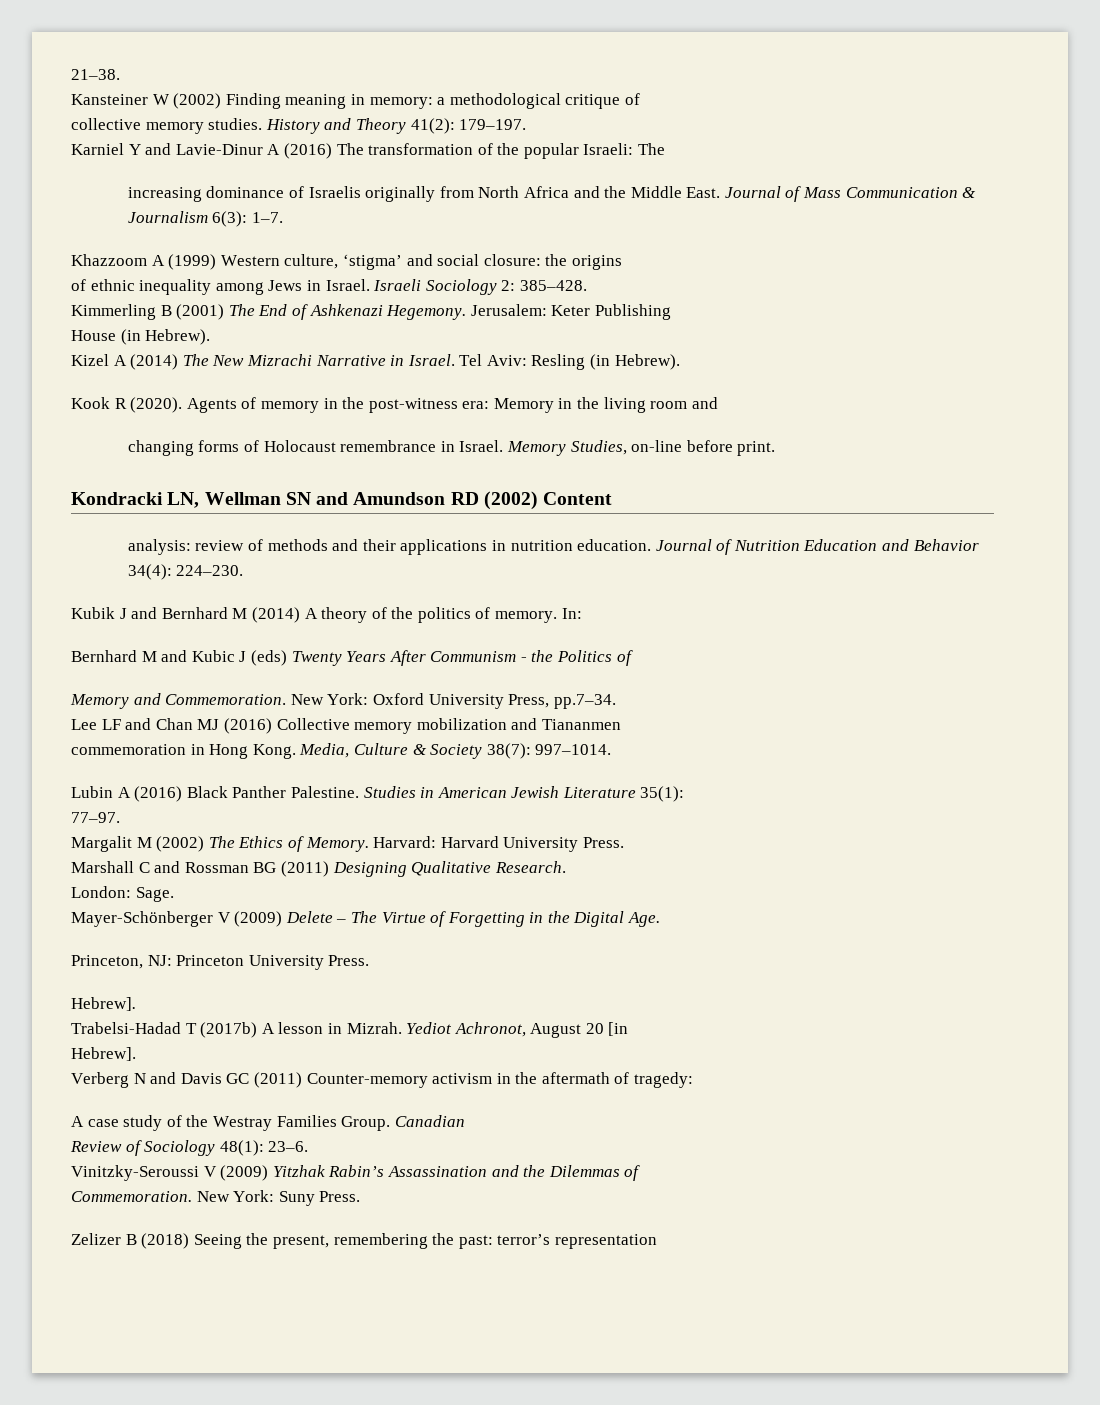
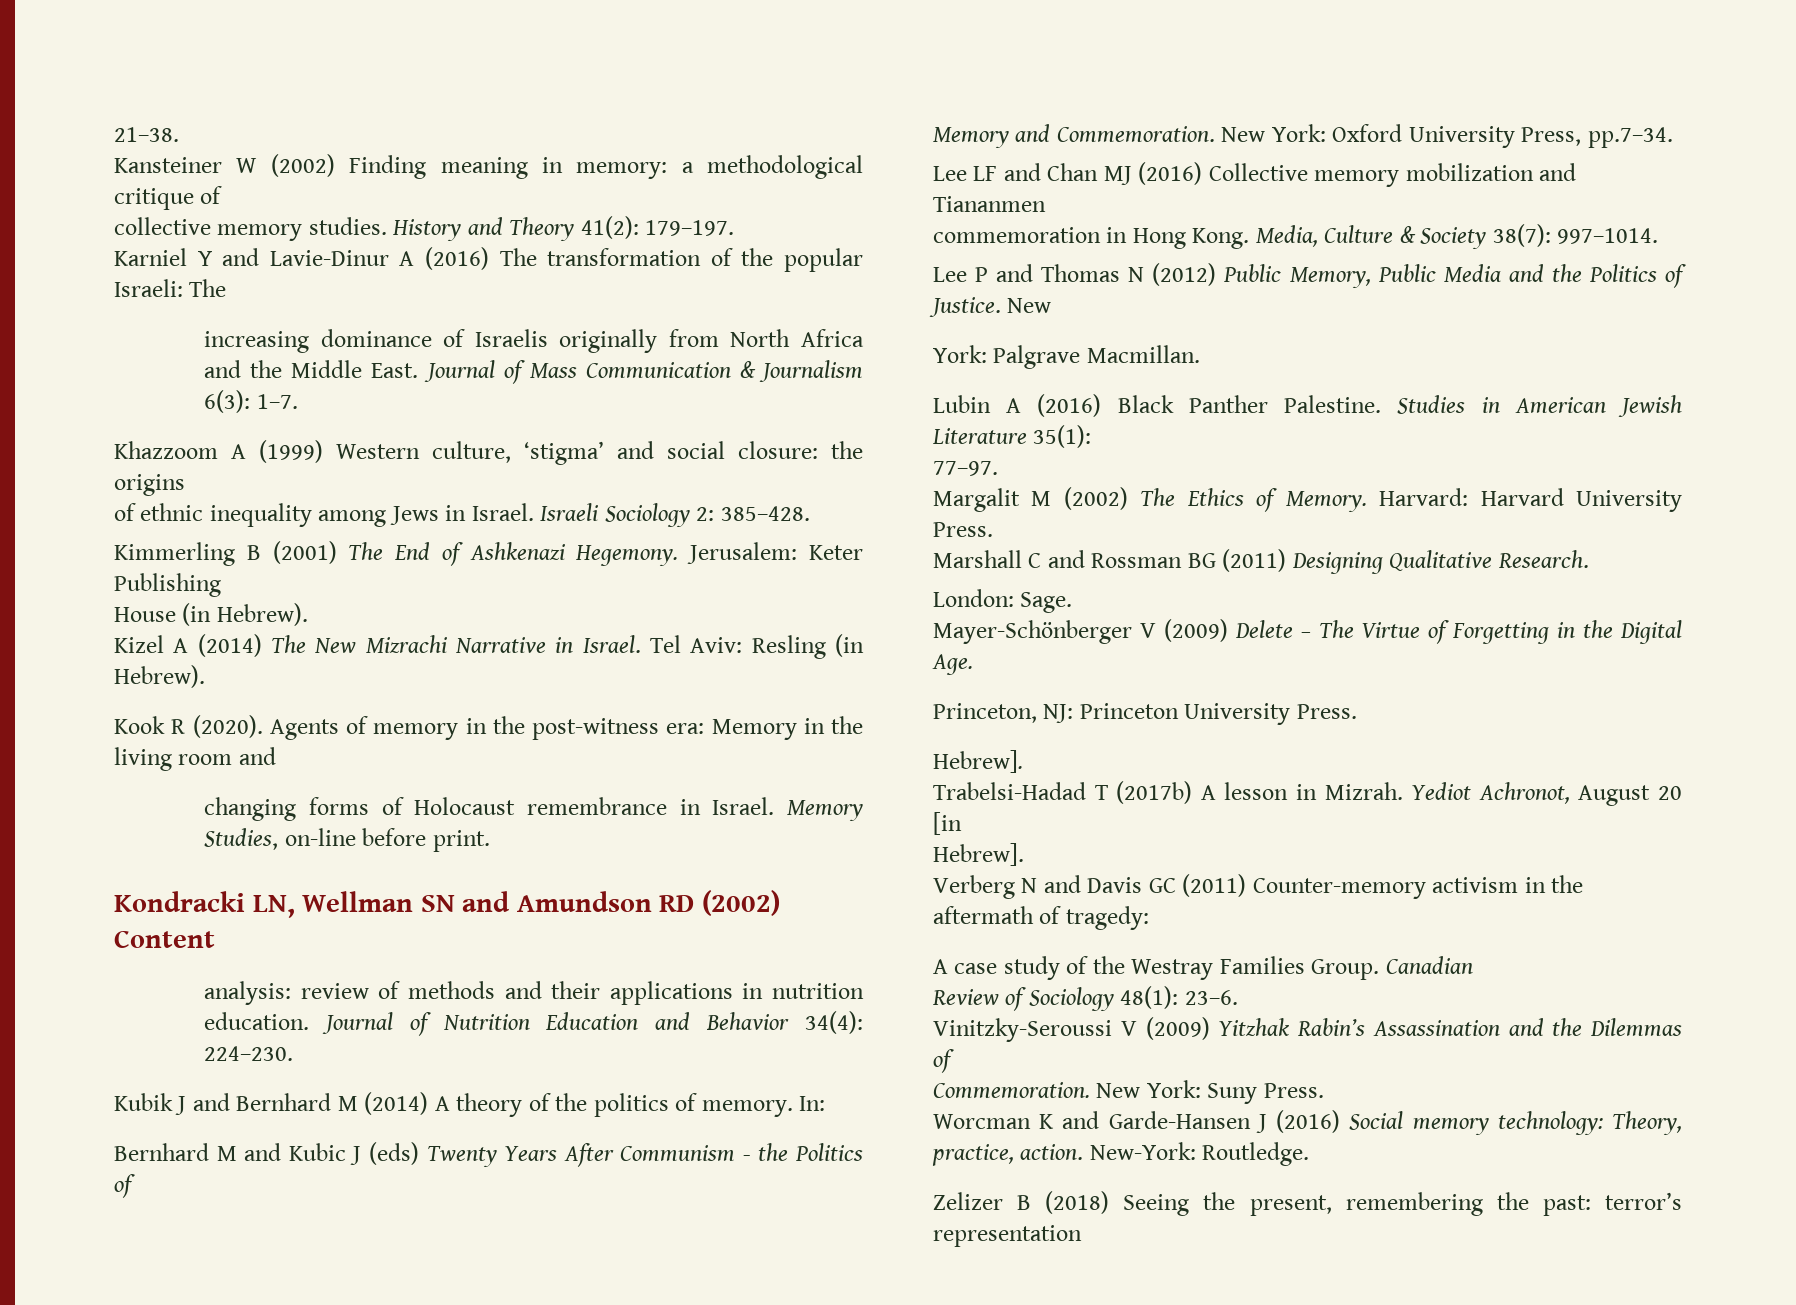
(612, 749) none -> [933,263,1687,288] [929,297,1052,317] [933,345,1200,369] // Lee P and Thomas N (2012) Public Memory, Public Media and the Politics of Justice. New // York: Palgrave Macmillan.
(361, 1196) none -> [933,1110,1682,1135] [932,1142,1310,1166] // Worcman K and Garde-Hansen J (2016) Social memory technology: Theory, practice, action. New-York: Routledge.

